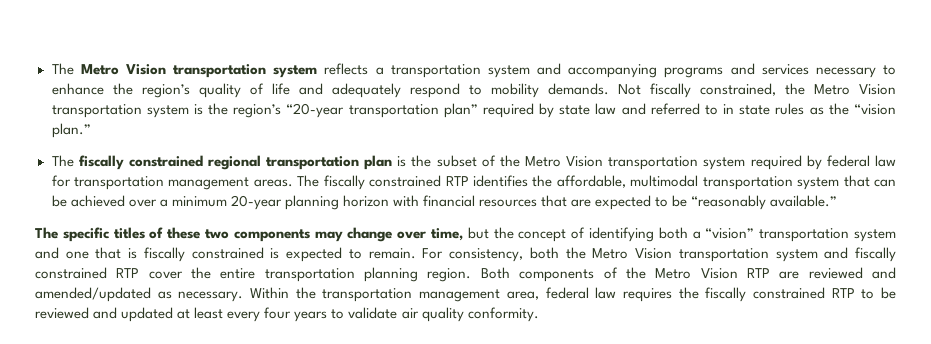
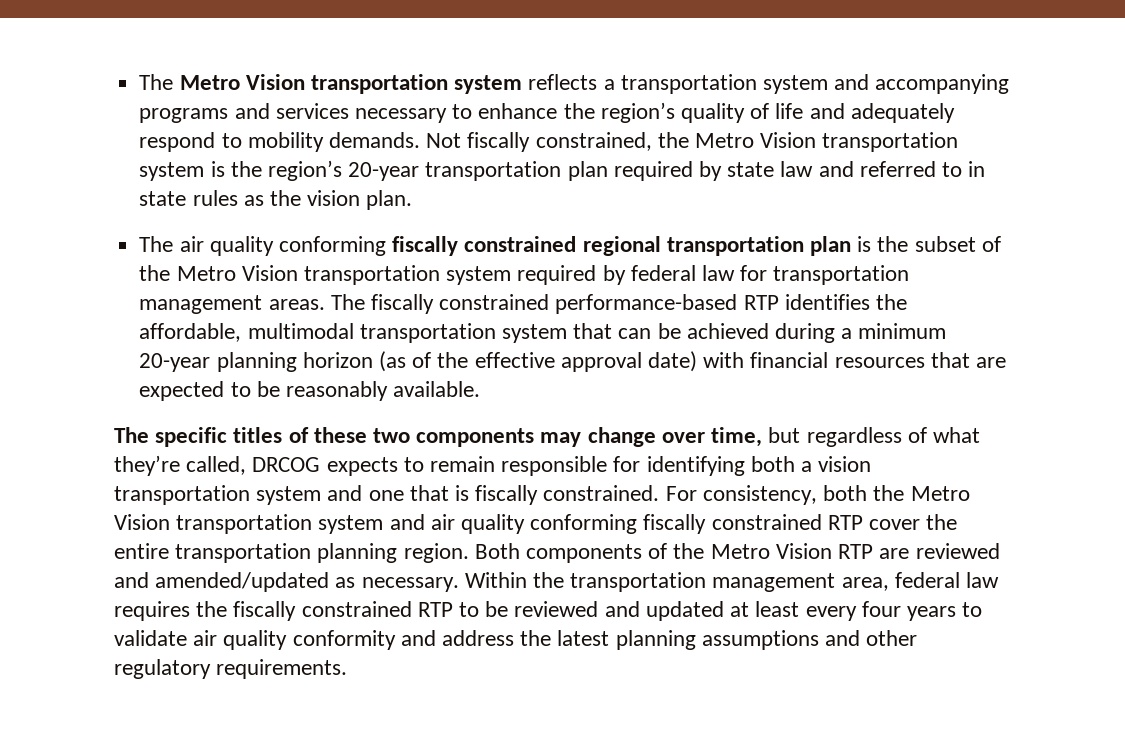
[286,103,478,118] “20-year transportation plan” -> [348,161,608,181] 20-year transportation plan
[853,104,896,115] [51,123,91,138] [51,155,74,167] “vision plan.” // The -> [307,190,413,210] [139,236,386,256] vision plan. // The air quality conforming
(442, 181) none -> [555,294,738,314] performance-based
[128,199,157,207] over -> [774,323,835,343] during
(389, 201) none -> [378,351,697,372] (as of the effective approval date)
[691,195,838,210] “reasonably available.” -> [285,381,481,401] reasonably available.
[493,227,586,242] the concept of -> [806,427,980,447] [114,455,641,476] regardless of what they’re called, DRCOG expects to remain responsible for
[705,228,755,239] “vision” -> [818,456,872,472] vision
[191,247,416,262] constrained is expected to remain. -> [543,485,660,501] constrained.
(849, 253) none -> [430,514,638,534] air quality conforming
[467,307,539,322] conformity. -> [292,630,918,650] [114,659,348,679] conformity and address the latest planning assumptions and other regulatory requirements.

